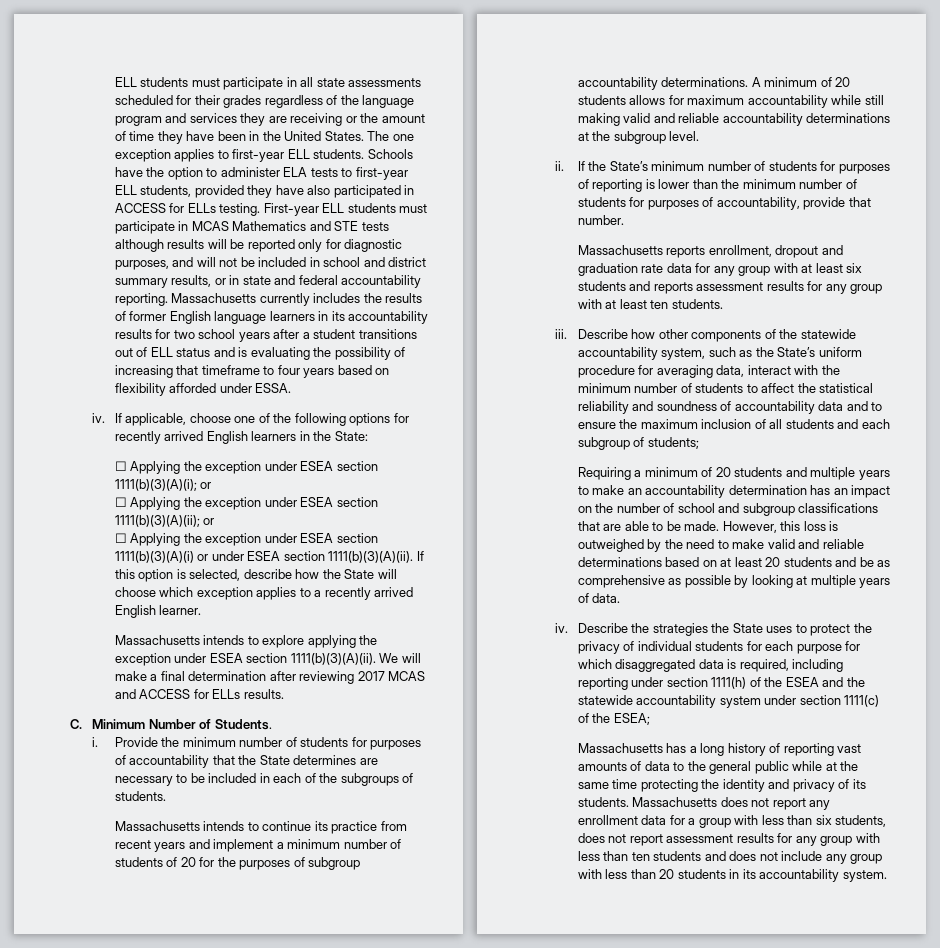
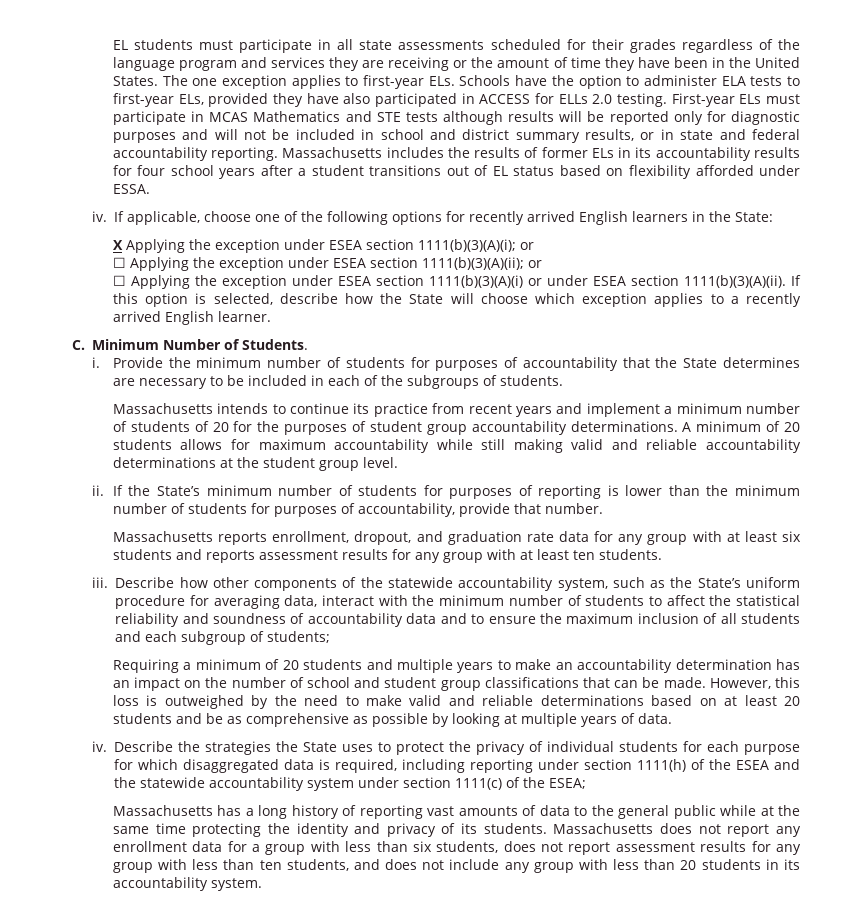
[114,77,137,87] ELL -> [112,40,128,50] EL
[287,149,365,159] ELL students. -> [428,76,455,86] ELs.
[114,185,192,197] ELL students, -> [178,94,204,105] ELs,
(216, 208) none -> [592,94,613,104] 2.0
[322,203,396,213] ELL students -> [739,94,762,104] ELs
[114,260,169,270] purposes, -> [112,132,176,143] purposes
[259,293,310,306] currently -> (383, 152) none
[169,311,315,324] English language learners -> [591,148,614,158] ELs
[173,330,195,339] two -> [137,165,166,176] four
[150,347,406,360] [114,365,335,378] ELL status and is evaluating the possibility of increasing that timeframe to four years -> [492,166,555,176] EL status
[114,461,127,471] ☐ -> [112,240,123,250] X
[114,635,378,648] [114,653,421,666] [114,671,426,684] [114,689,284,699] // Massachusetts intends to explore applying the exception under ESEA section 1111(b)(3)(A)(ii). We will make a final determination after reviewing 2017 MCAS and ACCESS for ELLs results. -> (271, 316) none
[308,857,361,870] subgroup -> [369,421,467,435] student group
[613,131,666,144] subgroup -> [262,457,359,471] student group
[775,245,819,258] dropout -> [354,531,412,545] dropout,
[742,503,879,516] [577,521,664,531] subgroup classifications that are able to -> [384,677,639,691] student group classifications that can
[653,851,702,861] students -> [286,859,349,871] students,

